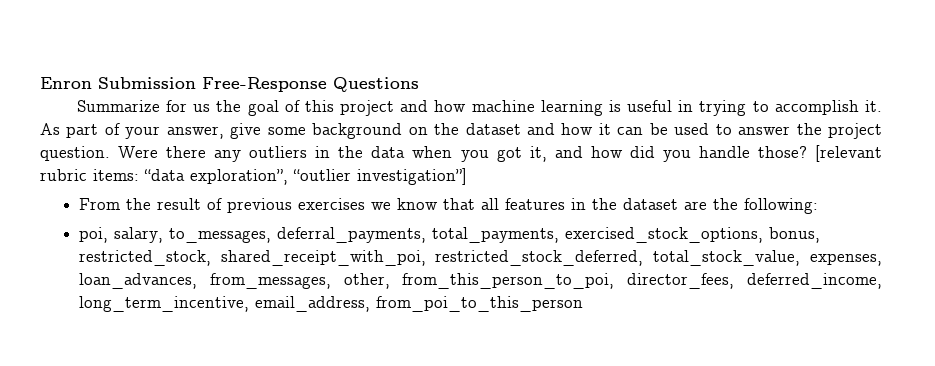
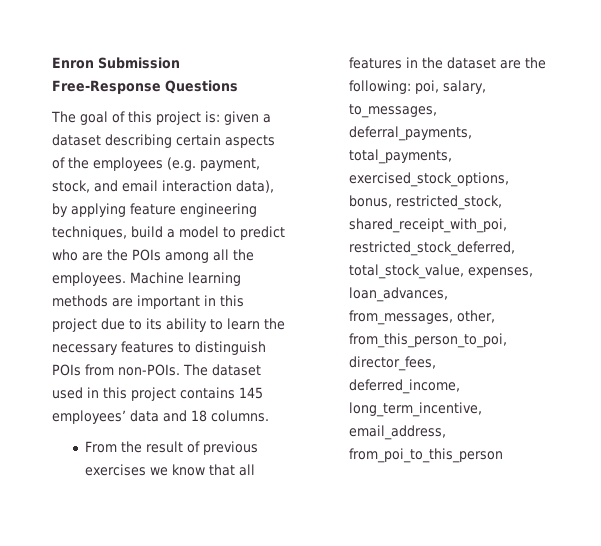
[76,100,882,116] [40,123,883,139] [40,145,882,162] [40,168,467,185] Summarize for us the goal of this project and how machine learning is useful in trying to accomplish it. As part of your answer, give some background on the dataset and how it can be used to answer the project question. Were there any outliers in the data when you got it, and how did you handle those? [relevant rubric items: “data exploration”, “outlier investigation”] -> [51,111,271,125] [52,134,275,148] [52,157,260,171] [52,180,274,193] [52,203,257,217] [52,226,285,240] [52,249,254,263] [52,272,241,286] [52,295,244,309] [52,318,285,332] [52,341,266,355] [52,364,261,376] [52,387,263,401] [52,410,269,424] The goal of this project is: given a dataset describing certain aspects of the employees (e.g. payment, stock, and email interaction data), by applying feature engineering techniques, build a model to predict who are the POIs among all the employees. Machine learning methods are important in this project due to its ability to learn the necessary features to distinguish POIs from non-POIs. The dataset used in this project contains 145 employees’ data and 18 columns.
(818, 206) // -> (412, 87) none

